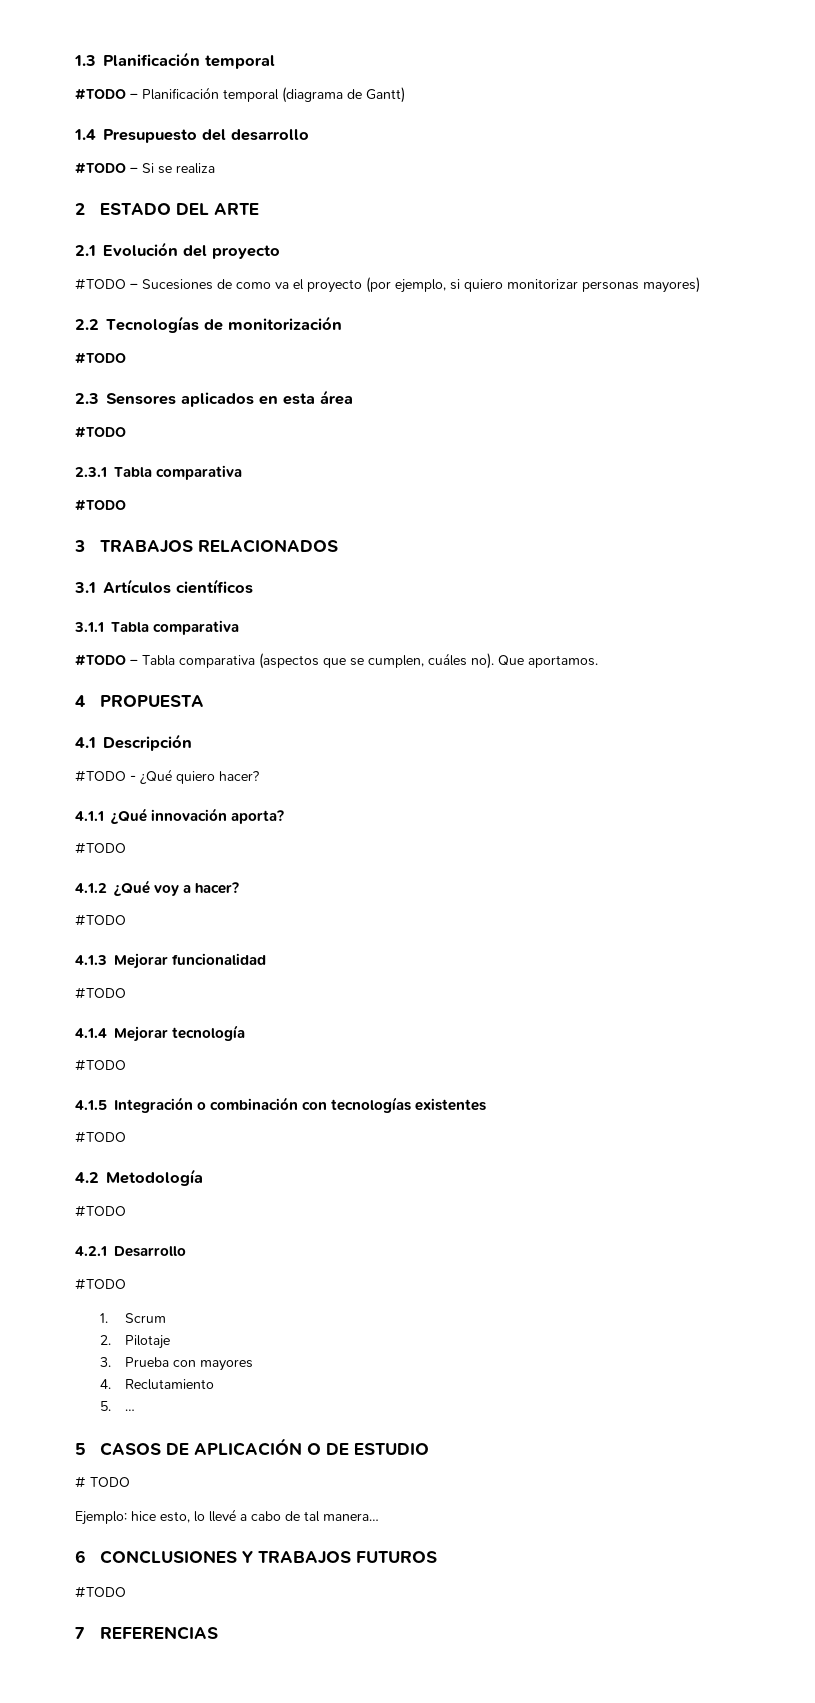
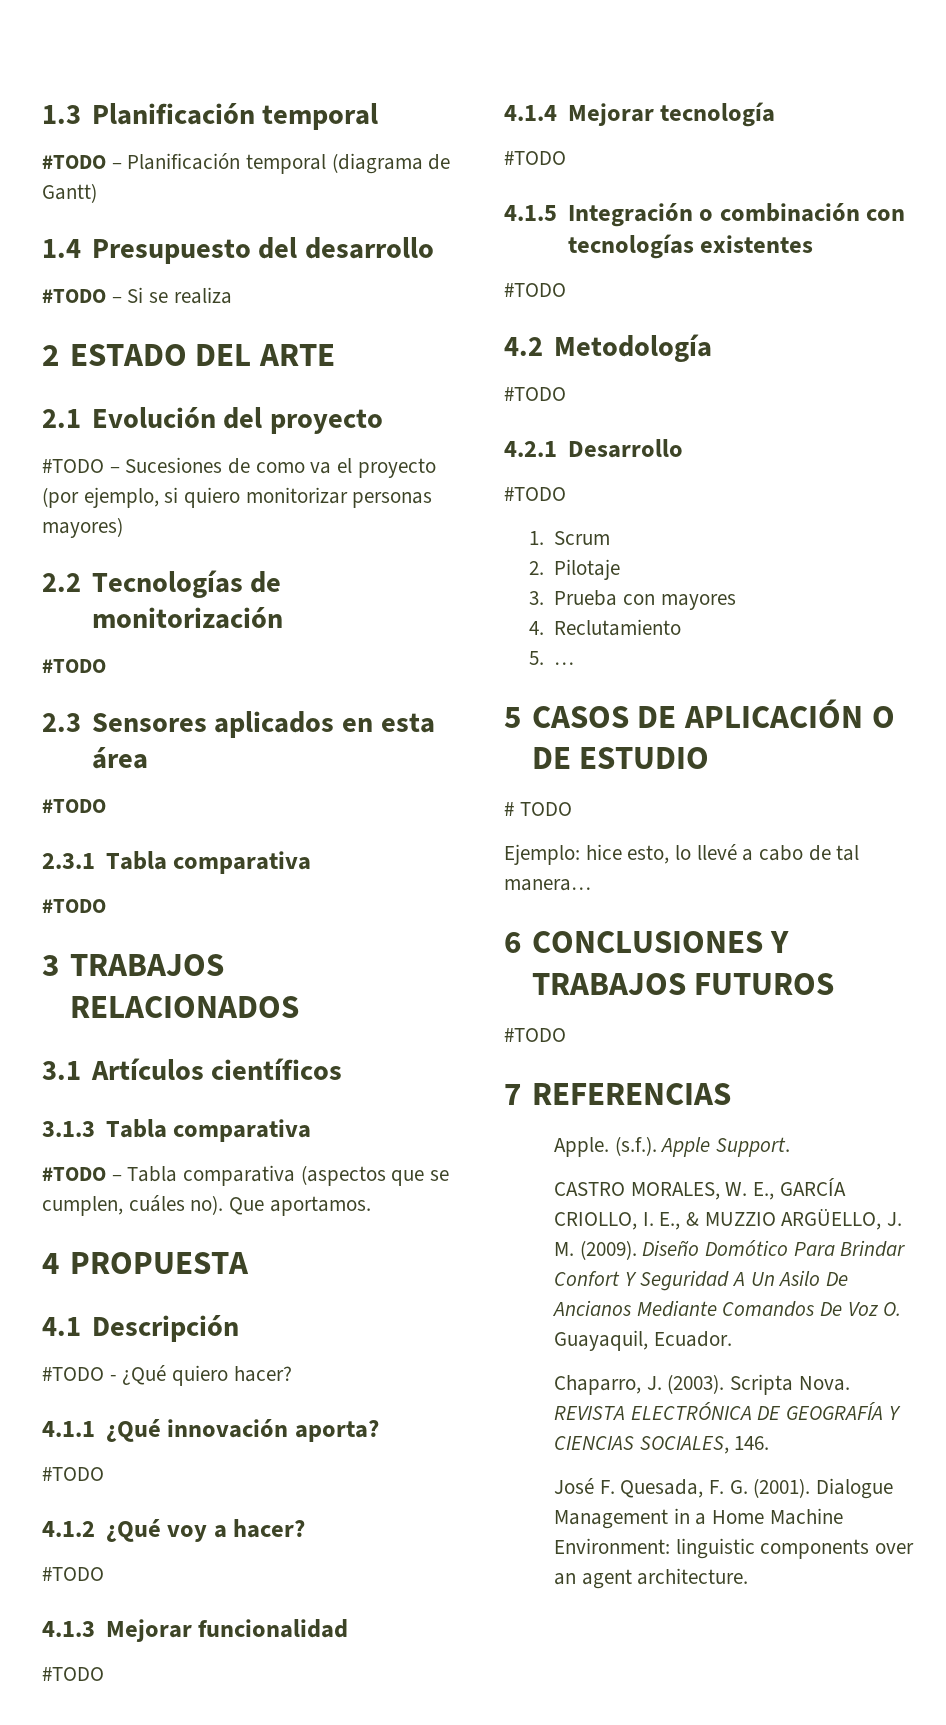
[74,622,104,632] 3.1.1 -> [42,1121,95,1137] 3.1.3
(218, 1633) none -> [553,1136,790,1157] [553,1178,846,1200] [553,1208,902,1230] [553,1240,906,1260] [553,1270,848,1291] [551,1300,902,1317] [553,1330,732,1351] [553,1374,850,1395] [553,1402,901,1420] [553,1436,770,1454] [553,1478,893,1499] [553,1508,843,1529] [553,1538,914,1559] [553,1568,749,1589] // Apple. (s.f.). Apple Support. // CASTRO MORALES, W. E., GARCÍA CRIOLLO, I. E., & MUZZIO ARGÜELLO, J. M. (2009). Diseño Domótico Para Brindar Confort Y Seguridad A Un Asilo De Ancianos Mediante Comandos De Voz O. Guayaquil, Ecuador. // Chaparro, J. (2003). Scripta Nova. REVISTA ELECTRÓNICA DE GEOGRAFÍA Y CIENCIAS SOCIALES, 146. // José F. Quesada, F. G. (2001). Dialogue Management in a Home Machine Environment: linguistic components over an agent architecture.

